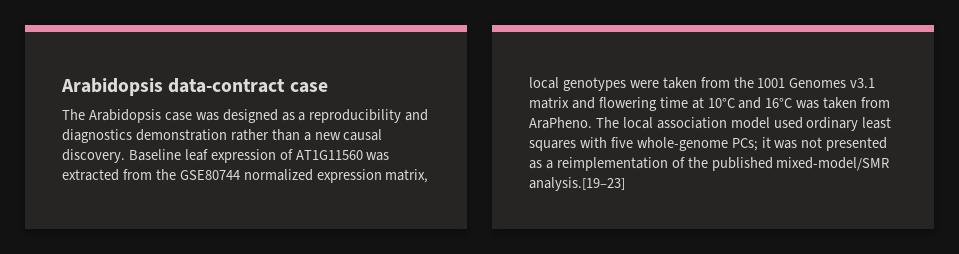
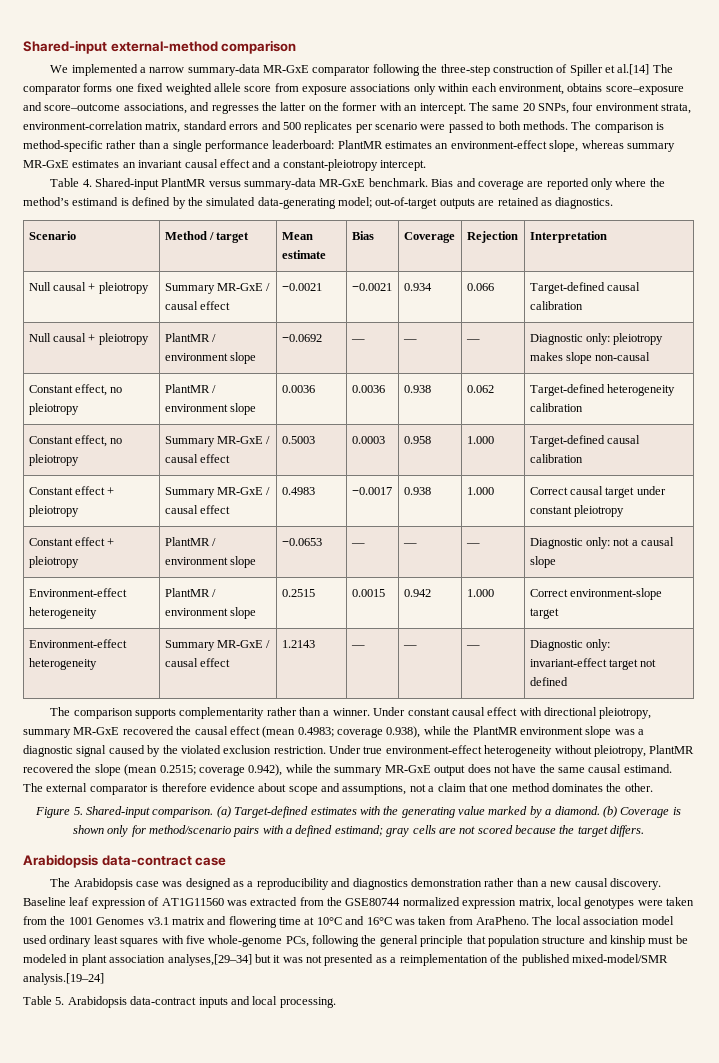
(61, 87) none -> [23,40,297,54] [50,64,673,76] [23,83,684,95] [23,102,692,114] [23,121,664,133] [23,140,675,152] [23,159,427,171] [50,178,665,190] [23,197,614,209] [28,231,76,240] [164,231,250,243] [281,232,313,240] [281,250,326,259] [351,231,374,240] [403,232,455,243] [466,231,518,243] [529,231,607,243] [28,282,149,294] [164,283,271,294] [164,301,230,310] [281,283,322,291] [351,283,392,291] [403,283,432,291] [466,283,494,291] [529,282,640,294] [529,301,583,310] [28,333,149,345] [164,333,216,342] [164,352,256,364] [281,334,322,342] [350,339,365,342] [402,339,417,342] [465,339,480,342] [529,333,664,345] [529,352,651,364] [28,384,123,396] [28,403,79,415] [164,384,216,393] [164,403,256,415] [281,385,315,393] [351,385,385,393] [403,385,431,393] [466,385,494,393] [529,384,675,396] [529,403,583,412] [28,435,123,447] [28,454,79,466] [164,436,271,447] [164,454,230,463] [281,436,315,444] [351,436,385,444] [403,436,431,444] [466,436,494,444] [529,435,640,447] [529,454,583,463] [28,486,115,495] [28,505,79,517] [164,487,271,498] [164,505,230,514] [281,487,315,495] [351,487,392,495] [403,487,431,495] [466,487,494,495] [529,486,666,498] [529,505,624,517] [28,537,115,546] [28,556,79,568] [164,537,216,546] [164,556,256,568] [281,538,322,546] [350,543,365,546] [402,543,417,546] [465,543,480,546] [529,537,675,549] [529,556,556,568] [28,588,127,597] [28,607,97,619] [164,588,216,597] [164,607,256,619] [281,589,315,597] [351,589,385,597] [403,589,431,597] [466,589,494,597] [529,588,662,600] [529,608,559,619] [28,639,127,648] [28,658,97,670] [164,640,271,651] [164,658,230,667] [281,640,315,648] [350,645,365,648] [402,645,417,648] [465,645,480,648] [529,639,610,651] [529,658,657,670] [529,677,568,686] [50,707,652,719] [23,726,644,738] [23,745,695,757] [23,764,672,776] [23,783,653,795] [35,806,681,818] [72,825,645,837] Shared-input external-method comparison // We implemented a narrow summary-data MR-GxE comparator following the three-step construction of Spiller et al.[14] The comparator forms one fixed weighted allele score from exposure associations only within each environment, obtains score–exposure and score–outcome associations, and regresses the latter on the former with an intercept. The same 20 SNPs, four environment strata, environment-correlation matrix, standard errors and 500 replicates per scenario were passed to both methods. The comparison is method-specific rather than a single performance leaderboard: PlantMR estimates an environment-effect slope, whereas summary MR-GxE estimates an invariant causal effect and a constant-pleiotropy intercept. // Table 4. Shared-input PlantMR versus summary-data MR-GxE benchmark. Bias and coverage are reported only where the method’s estimand is defined by the simulated data-generating model; out-of-target outputs are retained as diagnostics. // Scenario | Method / target | Mean estimate | Bias | Coverage | Rejection | Interpretation // Null causal + pleiotropy | Summary MR-GxE / causal effect | −0.0021 | −0.0021 | 0.934 | 0.066 | Target-defined causal calibration // Null causal + pleiotropy | PlantMR / environment slope | −0.0692 | — | — | — | Diagnostic only: pleiotropy makes slope non-causal // Constant effect, no pleiotropy | PlantMR / environment slope | 0.0036 | 0.0036 | 0.938 | 0.062 | Target-defined heterogeneity calibration // Constant effect, no pleiotropy | Summary MR-GxE / causal effect | 0.5003 | 0.0003 | 0.958 | 1.000 | Target-defined causal calibration // Constant effect + pleiotropy | Summary MR-GxE / causal effect | 0.4983 | −0.0017 | 0.938 | 1.000 | Correct causal target under constant pleiotropy // Constant effect + pleiotropy | PlantMR / environment slope | −0.0653 | — | — | — | Diagnostic only: not a causal slope // Environment-effect heterogeneity | PlantMR / environment slope | 0.2515 | 0.0015 | 0.942 | 1.000 | Correct environment-slope target // Environment-effect heterogeneity | Summary MR-GxE / causal effect | 1.2143 | — | — | — | Diagnostic only: invariant-effect target not defined // The comparison supports complementarity rather than a winner. Under constant causal effect with directional pleiotropy, summary MR-GxE recovered the causal effect (mean 0.4983; coverage 0.938), while the PlantMR environment slope was a diagnostic signal caused by the violated exclusion restriction. Under true environment-effect heterogeneity without pleiotropy, PlantMR recovered the slope (mean 0.2515; coverage 0.942), while the summary MR-GxE output does not have the same causal estimand. The external comparator is therefore evidence about scope and assumptions, not a claim that one method dominates the other. // Figure 5. Shared-input comparison. (a) Target-defined estimates with the generating value marked by a diamond. (b) Coverage is shown only for method/scenario pairs with a defined estimand; gray cells are not scored because the target differs. //
[731,138,758,151] PCs; -> [285,935,688,947] [23,954,271,966] PCs, following the general principle that population structure and kinship must be modeled in plant association analyses,[29–34] but
[529,177,625,191] analysis.[19–23] -> [23,973,104,985] [23,996,336,1008] analysis.[19–24] // Table 5. Arabidopsis data-contract inputs and local processing.

